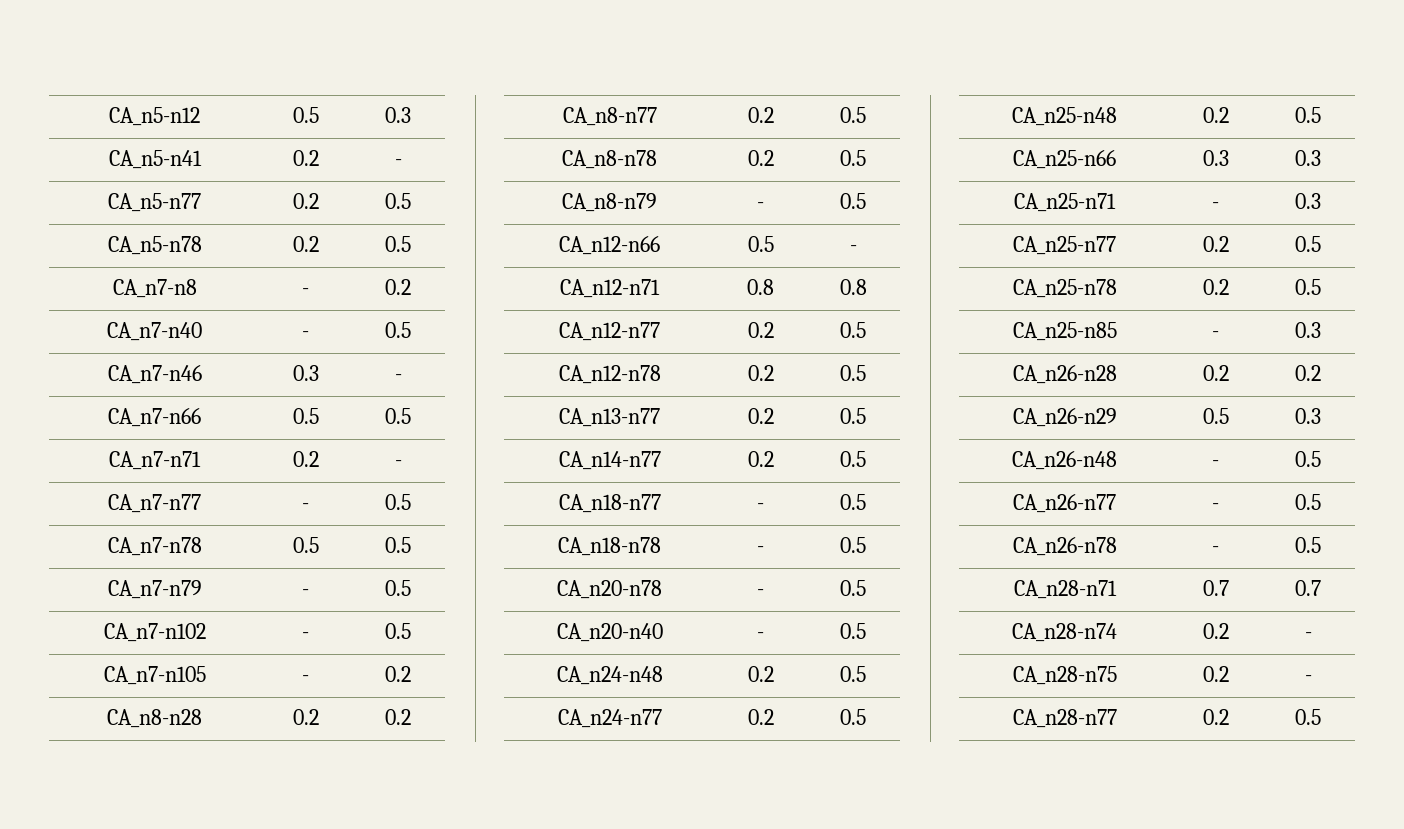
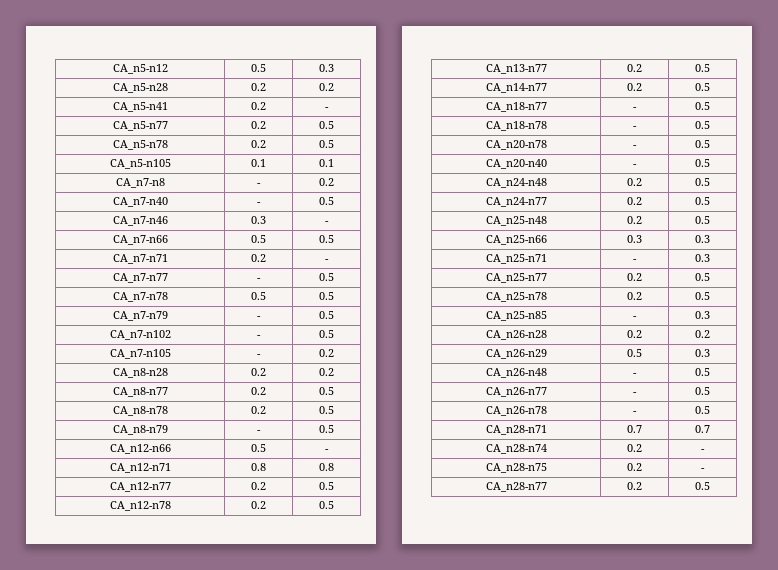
(411, 115) none -> [112,83,168,93] [251,83,266,91] [319,83,334,91] // CA_n5-n28 | 0.2 | 0.2
(411, 244) none -> [109,159,171,169] [251,159,266,167] [319,159,334,167] // CA_n5-n105 | 0.1 | 0.1

